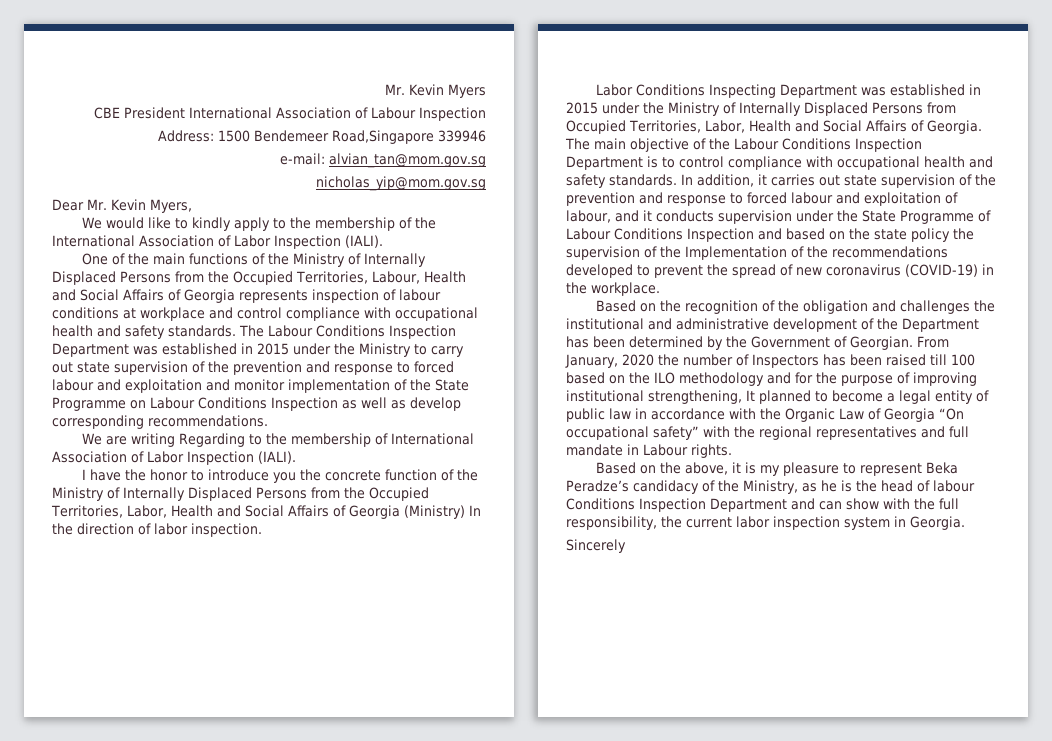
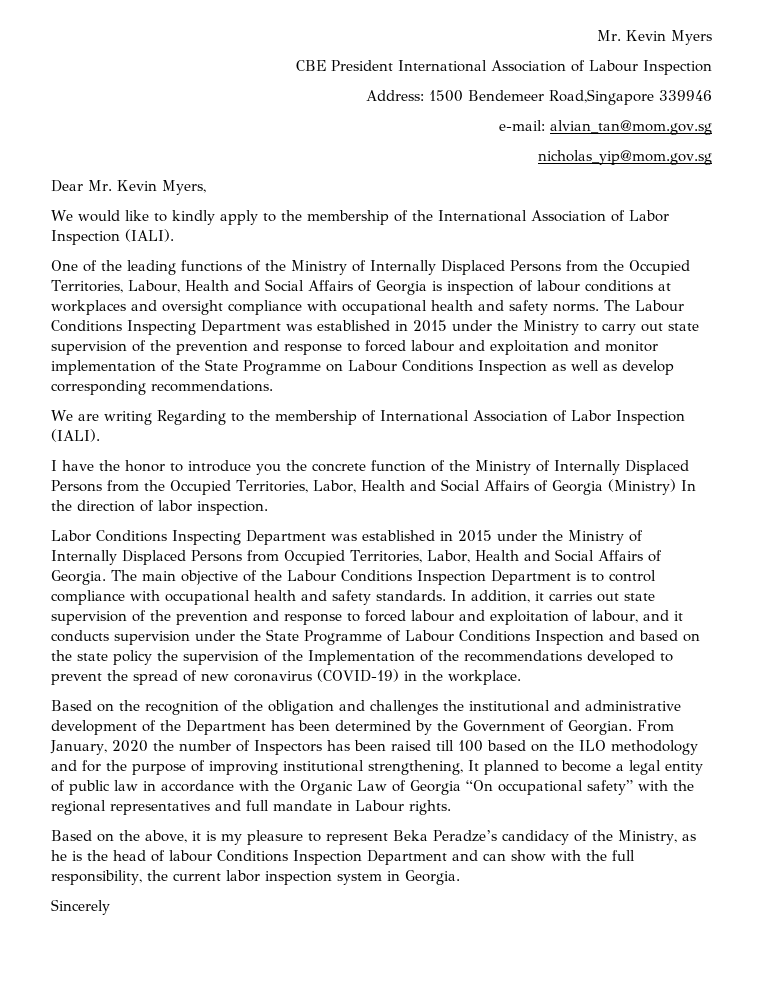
[153,253,186,265] main -> [127,260,176,275] leading
[239,290,308,303] represents -> [431,281,442,291] is
[140,307,478,321] [52,325,236,339] workplace and control compliance with occupational health and safety standards. -> [51,300,599,315] workplaces and oversight compliance with occupational health and safety norms.
[389,325,456,339] Inspection -> [127,320,196,335] Inspecting

